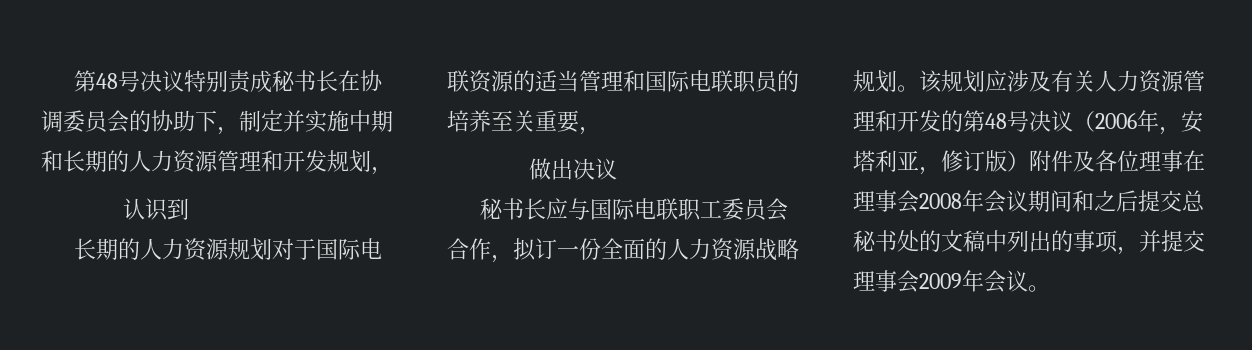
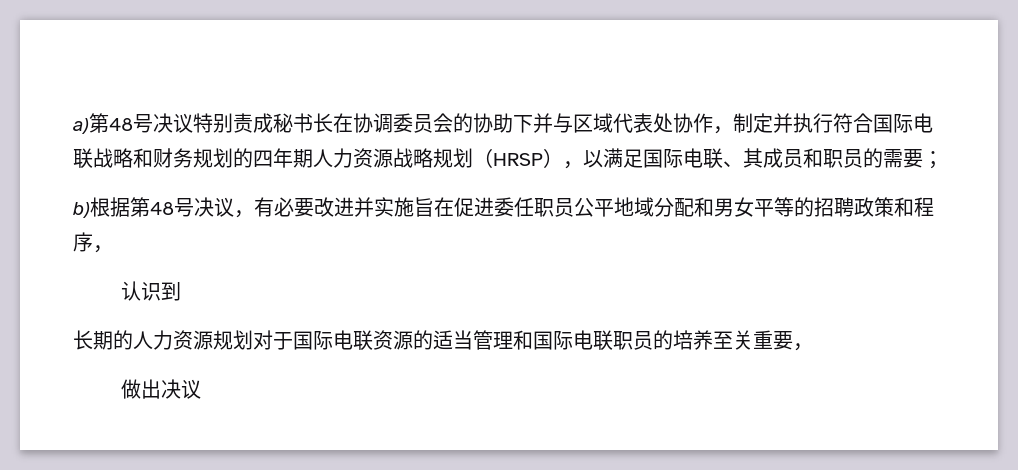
(74, 81) none -> [73,118,89,134] a)
[217,110,393,135] [41,150,371,173] ，制定并实施中期和长期的人力资源管理和开发规划 -> [533,113,933,134] [73,148,943,169] [73,197,934,218] [73,232,93,252] 并与区域代表处协作，制定并执行符合国际电联战略和财务规划的四年期人力资源战略规划（HRSP），以满足国际电联、其成员和职员的需要； // b)根据第48号决议，有必要改进并实施旨在促进委任职员公平地域分配和男女平等的招聘政策和程序
[480,198,789,221] [447,238,799,263] [853,70,1205,93] [853,110,1203,135] [853,150,1205,175] [853,190,1205,213] [853,230,1205,255] [853,270,1050,293] // 秘书长应与国际电联职工委员会合作，拟订一份全面的人力资源战略规划。该规划应涉及有关人力资源管理和开发的第48号决议（2006年，安塔利亚，修订版）附件及各位理事在理事会2008年会议期间和之后提交总秘书处的文稿中列出的事项，并提交理事会2009年会议。 -> (202, 389) none

